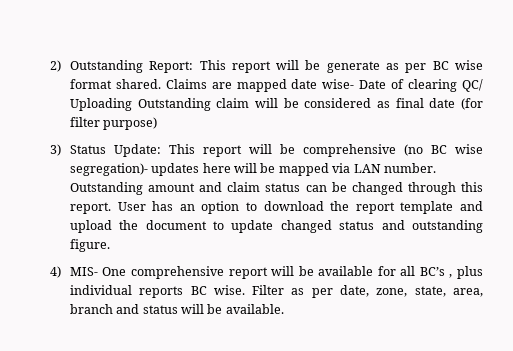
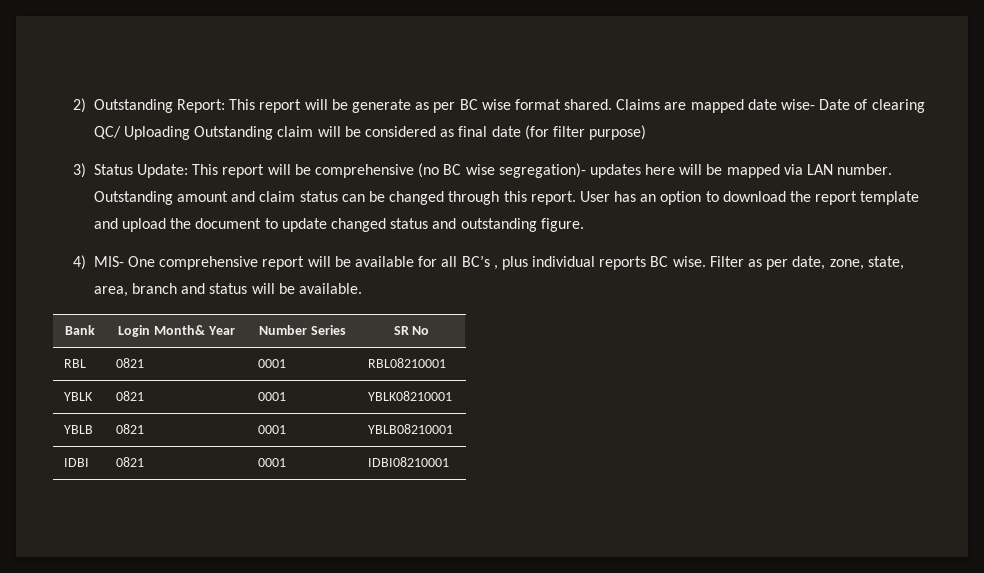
(284, 309) none -> [64,325,95,335] [118,325,235,337] [259,325,346,335] [393,326,430,335] [63,359,86,368] [115,358,144,368] [257,359,286,368] [367,358,446,368] [63,392,93,401] [115,391,144,401] [257,392,286,401] [367,391,452,401] [63,425,93,434] [115,424,144,434] [257,425,286,434] [367,424,453,434] [63,458,89,467] [115,457,144,467] [257,458,286,467] [367,457,449,467] // Bank | Login Month& Year | Number Series | SR No // RBL | 0821 | 0001 | RBL08210001 // YBLK | 0821 | 0001 | YBLK08210001 // YBLB | 0821 | 0001 | YBLB08210001 // IDBI | 0821 | 0001 | IDBI08210001

